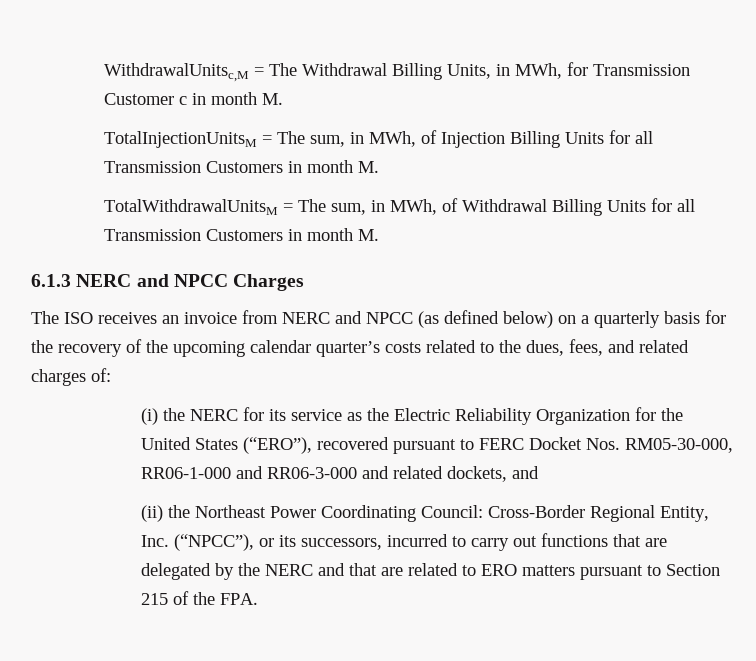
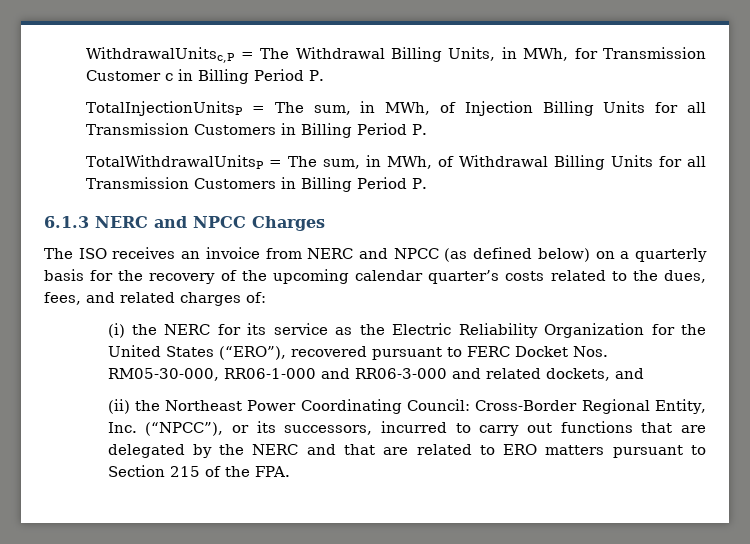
[104,63,250,82] WithdrawalUnitsc,M -> [86,47,236,63] WithdrawalUnitsc,P
[211,92,284,105] [104,131,258,148] month M. // TotalInjectionUnitsM -> [198,69,325,84] [86,101,244,116] Billing Period P. // TotalInjectionUnitsP
[307,160,380,173] [104,199,279,215] month M. // TotalWithdrawalUnitsM -> [301,123,428,138] [86,155,265,169] Billing Period P. // TotalWithdrawalUnitsP
[307,228,380,241] month M. -> [301,177,428,192] Billing Period P.

